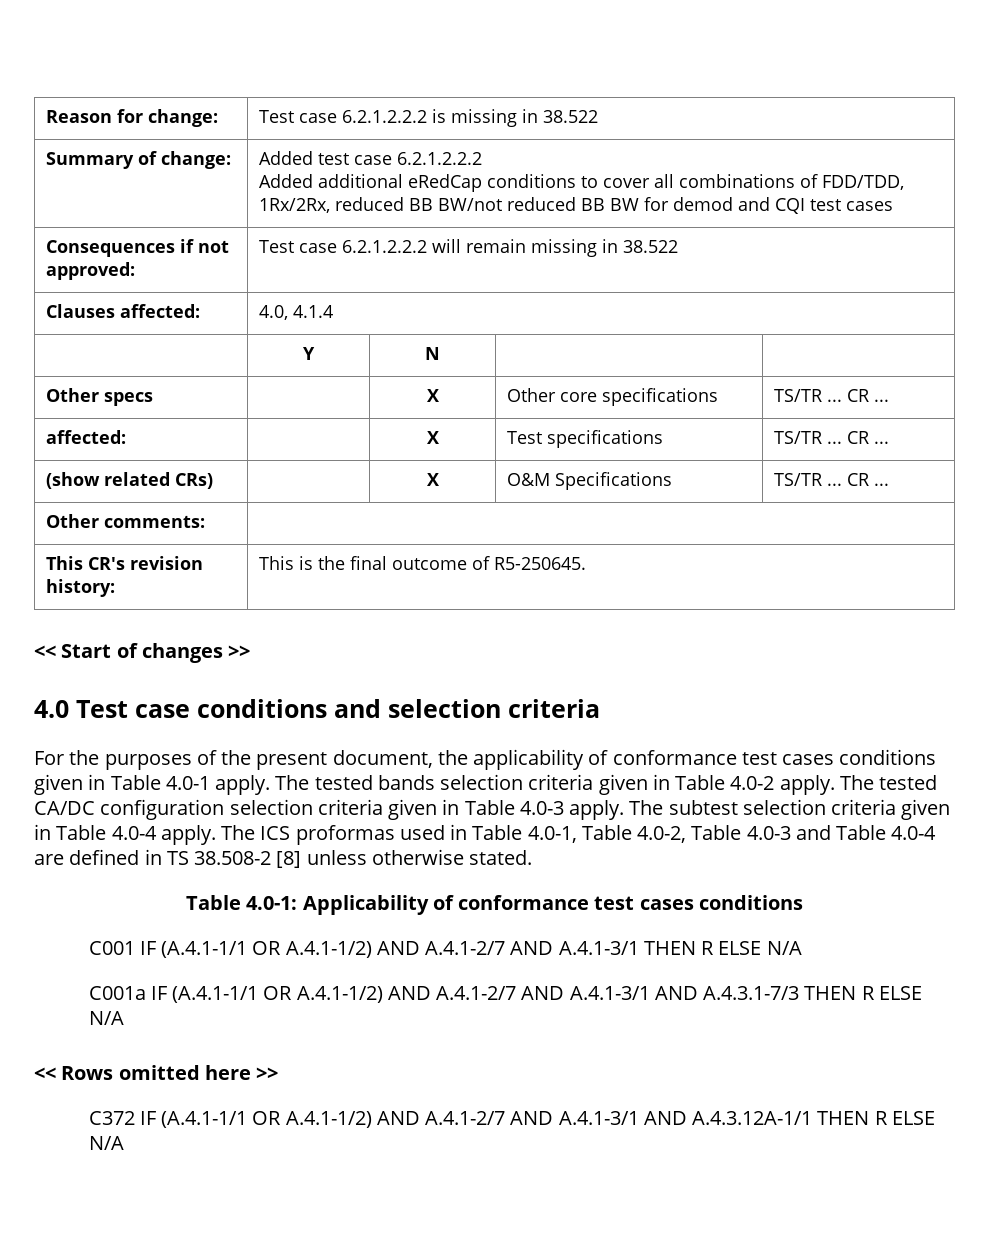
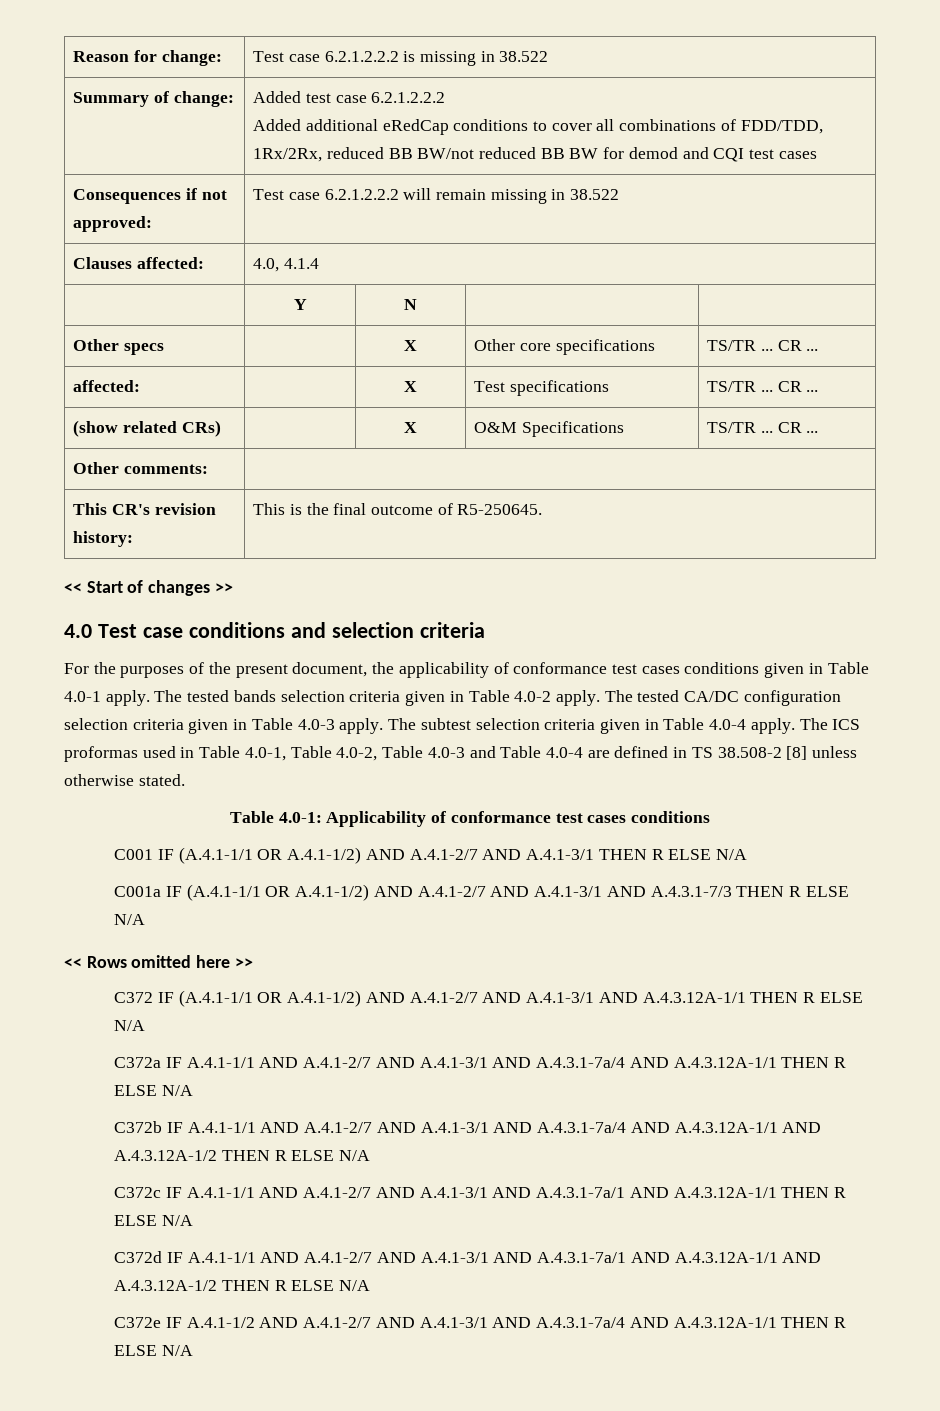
(124, 1143) none -> [114,1057,846,1068] [114,1085,193,1096] [114,1121,822,1133] [114,1150,371,1161] [114,1187,846,1198] [114,1215,193,1226] [114,1251,822,1263] [114,1280,371,1291] [114,1317,846,1328] [114,1345,193,1356] // C372a IF A.4.1-1/1 AND A.4.1-2/7 AND A.4.1-3/1 AND A.4.3.1-7a/4 AND A.4.3.12A-1/1 THEN R ELSE N/A // C372b IF A.4.1-1/1 AND A.4.1-2/7 AND A.4.1-3/1 AND A.4.3.1-7a/4 AND A.4.3.12A-1/1 AND A.4.3.12A-1/2 THEN R ELSE N/A // C372c IF A.4.1-1/1 AND A.4.1-2/7 AND A.4.1-3/1 AND A.4.3.1-7a/1 AND A.4.3.12A-1/1 THEN R ELSE N/A // C372d IF A.4.1-1/1 AND A.4.1-2/7 AND A.4.1-3/1 AND A.4.3.1-7a/1 AND A.4.3.12A-1/1 AND A.4.3.12A-1/2 THEN R ELSE N/A // C372e IF A.4.1-1/2 AND A.4.1-2/7 AND A.4.1-3/1 AND A.4.3.1-7a/4 AND A.4.3.12A-1/1 THEN R ELSE N/A

